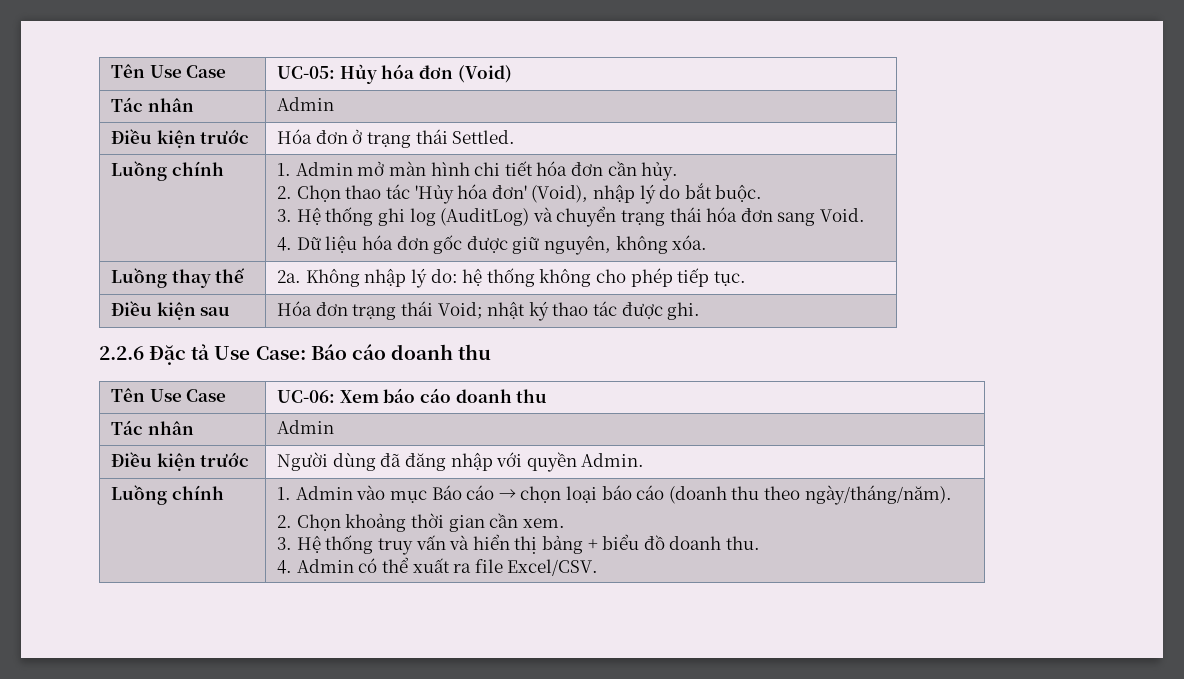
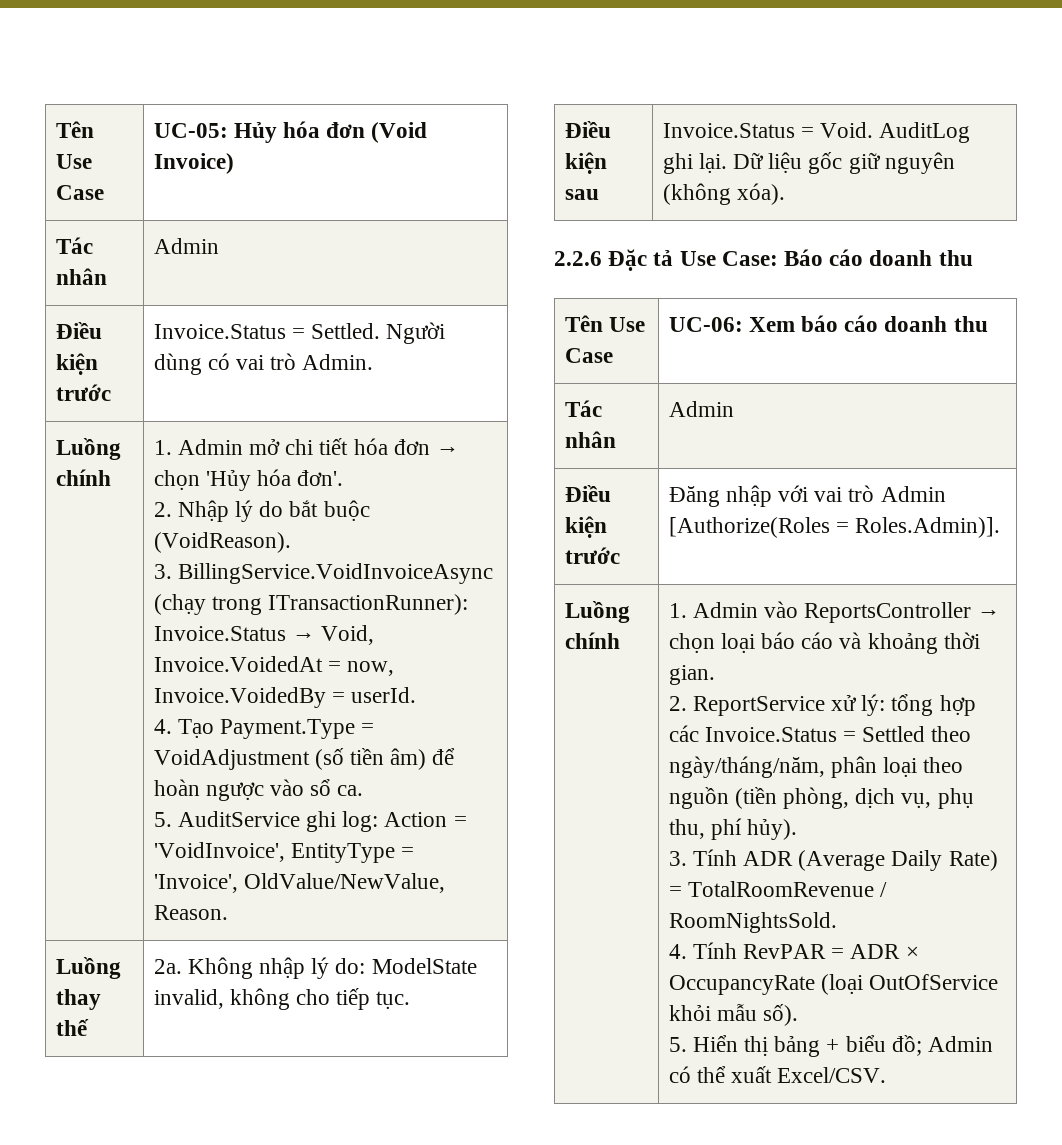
[457,65,512,83] [111,97,194,112] [277,97,335,111] [111,129,250,148] [277,129,516,148] (Void) // Tác nhân | Admin // Điều kiện trước | Hóa đơn ở trạng thái Settled. -> [371,122,428,143] [153,153,234,174] [55,237,93,254] [55,268,107,285] [153,238,219,254] [55,322,102,339] [55,353,98,375] [55,384,111,401] [153,322,446,344] [153,353,374,375] (Void Invoice) // Tác nhân | Admin // Điều kiện trước | Invoice.Status = Settled. Người dùng có vai trò Admin.
[389,161,470,176] màn hình -> (281, 447) none
[607,161,679,181] [277,184,635,204] cần hủy. // 2. Chọn thao tác 'Hủy hóa đơn' (Void), nhập -> [436,446,460,455] [153,469,344,491] [153,500,229,522] → chọn 'Hủy hóa đơn'. // 2. Nhập
[715,184,763,202] [277,206,865,227] [277,235,708,255] buộc. // 3. Hệ thống ghi log (AuditLog) và chuyển trạng thái hóa đơn sang Void. // 4. Dữ liệu hóa đơn gốc được giữ nguyên, không xóa. -> [323,500,370,521] [153,532,291,553] [153,563,493,584] [153,594,469,615] [153,625,375,645] [153,656,395,676] [153,687,417,708] [153,719,375,739] [153,748,456,770] [153,779,364,801] [153,811,467,832] [153,842,415,863] [153,873,445,893] [153,905,228,920] buộc (VoidReason). // 3. BillingService.VoidInvoiceAsync (chạy trong ITransactionRunner): Invoice.Status → Void, Invoice.VoidedAt = now, Invoice.VoidedBy = userId. // 4. Tạo Payment.Type = VoidAdjustment (số tiền âm) để hoàn ngược vào sổ ca. // 5. AuditService ghi log: Action = 'VoidInvoice', EntityType = 'Invoice', OldValue/NewValue, Reason.
[462,268,535,287] hệ thống -> [371,958,477,974] [153,989,224,1009] ModelState invalid,
[630,268,673,287] phép -> (331, 997) none
[277,301,701,321] Hóa đơn trạng thái Void; nhật ký thao tác được ghi. -> [662,122,971,143] [662,152,955,174] [662,183,785,205] Invoice.Status = Void. AuditLog ghi lại. Dữ liệu gốc giữ nguyên (không xóa).
[277,452,645,472] Người dùng đã đăng nhập với quyền Admin. -> [668,485,946,507] [668,517,1001,538] Đăng nhập với vai trò Admin [Authorize(Roles = Roles.Admin)].
[390,485,495,503] mục Báo cáo -> [804,602,972,623] ReportsController
[668,485,952,505] [277,513,565,532] [277,534,760,555] [277,560,293,574] (doanh thu theo ngày/tháng/năm). // 2. Chọn khoảng thời gian cần xem. // 3. Hệ thống truy vấn và hiển thị bảng + biểu đồ doanh thu. // 4. -> [839,632,980,654] [668,665,715,685] [668,694,976,716] [668,725,972,742] [668,756,964,778] [668,787,974,809] [668,818,798,840] [668,849,998,871] [668,881,888,897] [668,912,837,933] [668,942,919,959] [668,974,999,995] [668,1004,799,1026] [668,1035,922,1057] và khoảng thời gian. // 2. ReportService xử lý: tổng hợp các Invoice.Status = Settled theo ngày/tháng/năm, phân loại theo nguồn (tiền phòng, dịch vụ, phụ thu, phí hủy). // 3. Tính ADR (Average Daily Rate) = TotalRoomRevenue / RoomNightsSold. // 4. Tính RevPAR = ADR × OccupancyRate (loại OutOfService khỏi mẫu số). // 5. Hiển thị bảng + biểu đồ;
[453,559,503,573] ra file -> (773, 1074) none

